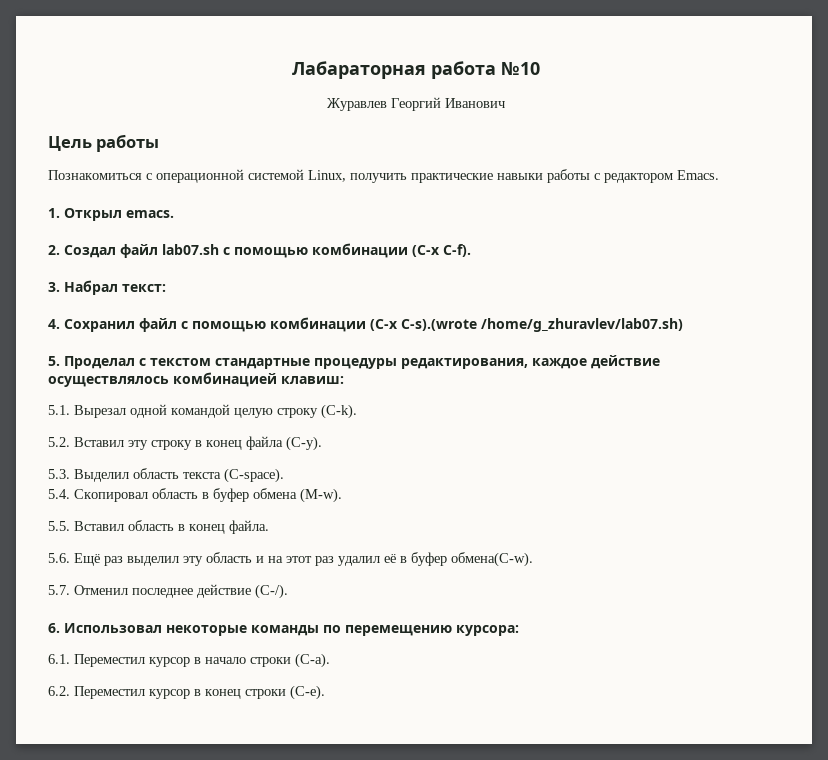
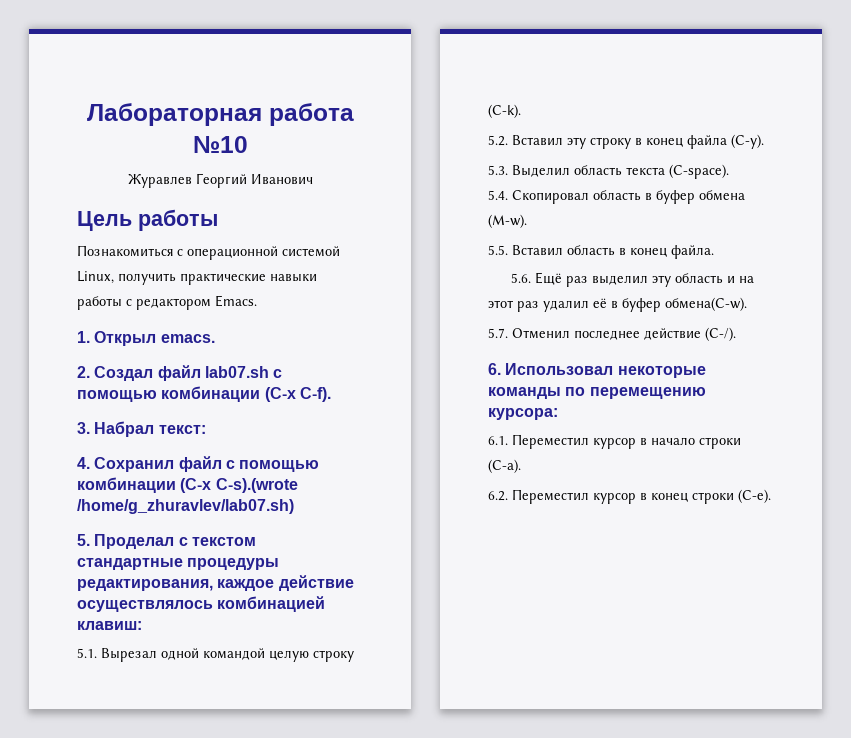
[292,61,426,79] Лабараторная -> [86,103,262,126] Лабораторная

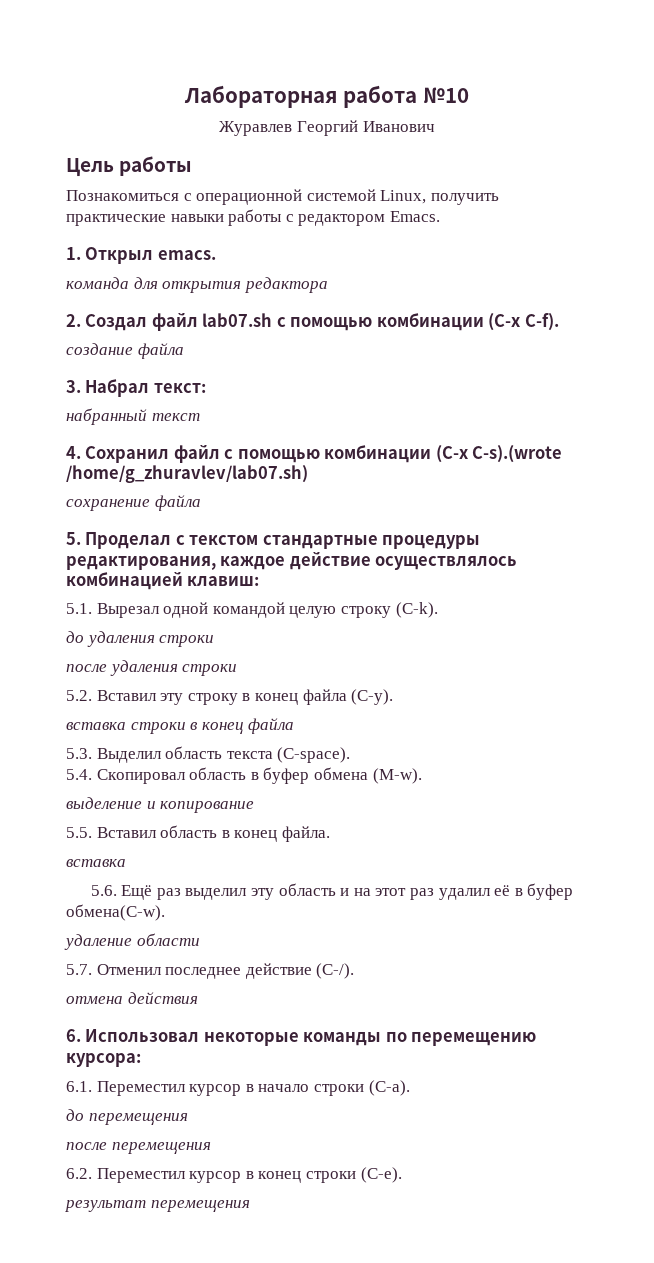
(215, 338) none -> [66,277,328,293] // команда для открытия редактора
(331, 394) none -> [66,343,184,359] // создание файла
(206, 429) none -> [66,408,200,425] // набранный текст
(294, 506) none -> [66,495,201,511] // сохранение файла
(521, 111) none -> [66,631,215,647] [66,660,238,676] // до удаления строки // после удаления строки
(764, 141) none -> [66,718,295,734] // вставка строки в конец файла
(527, 221) none -> [66,797,255,813] // выделение и копирование
(714, 252) none -> [66,859,126,867] // вставка
(747, 304) none -> [64,933,200,950] // удаление области
(736, 334) none -> [66,992,198,1004] // отмена действия
(521, 466) none -> [66,1109,188,1125] [66,1142,211,1154] // до перемещения // после перемещения
(771, 496) none -> [65,1200,250,1212] // результат перемещения

